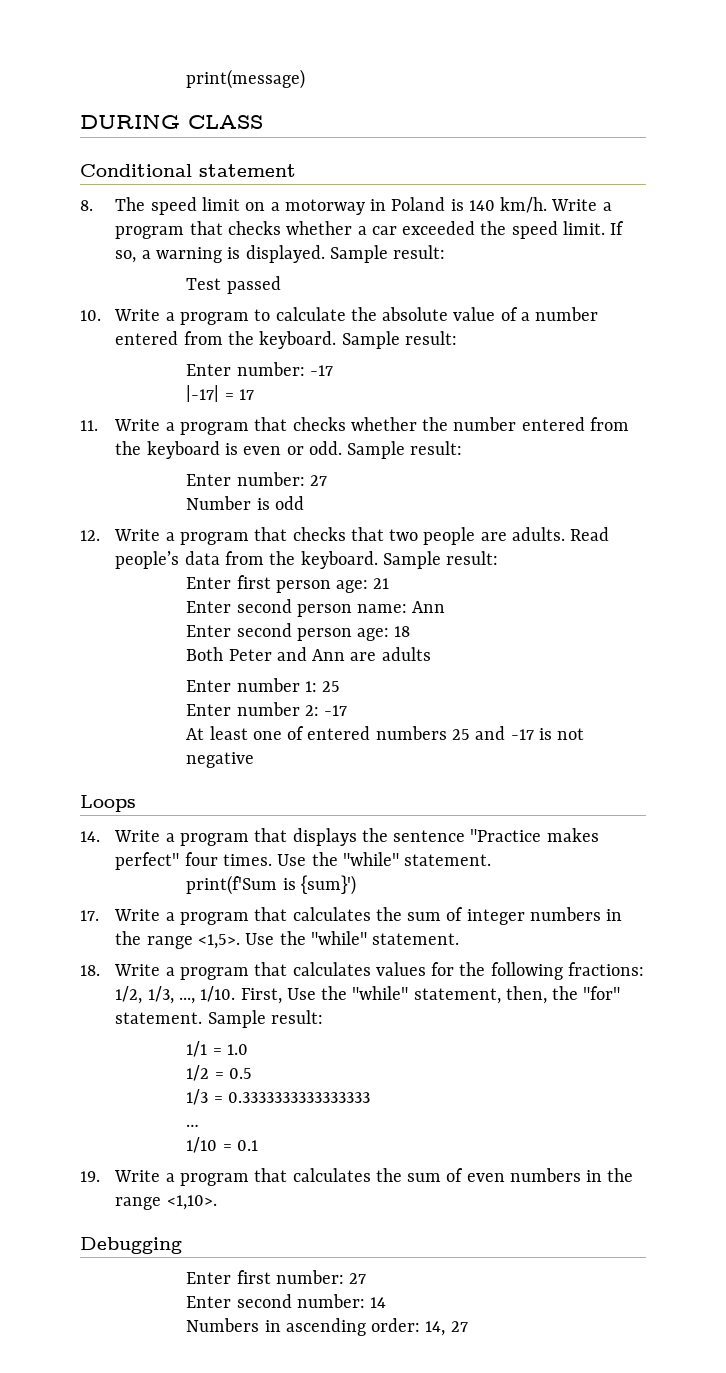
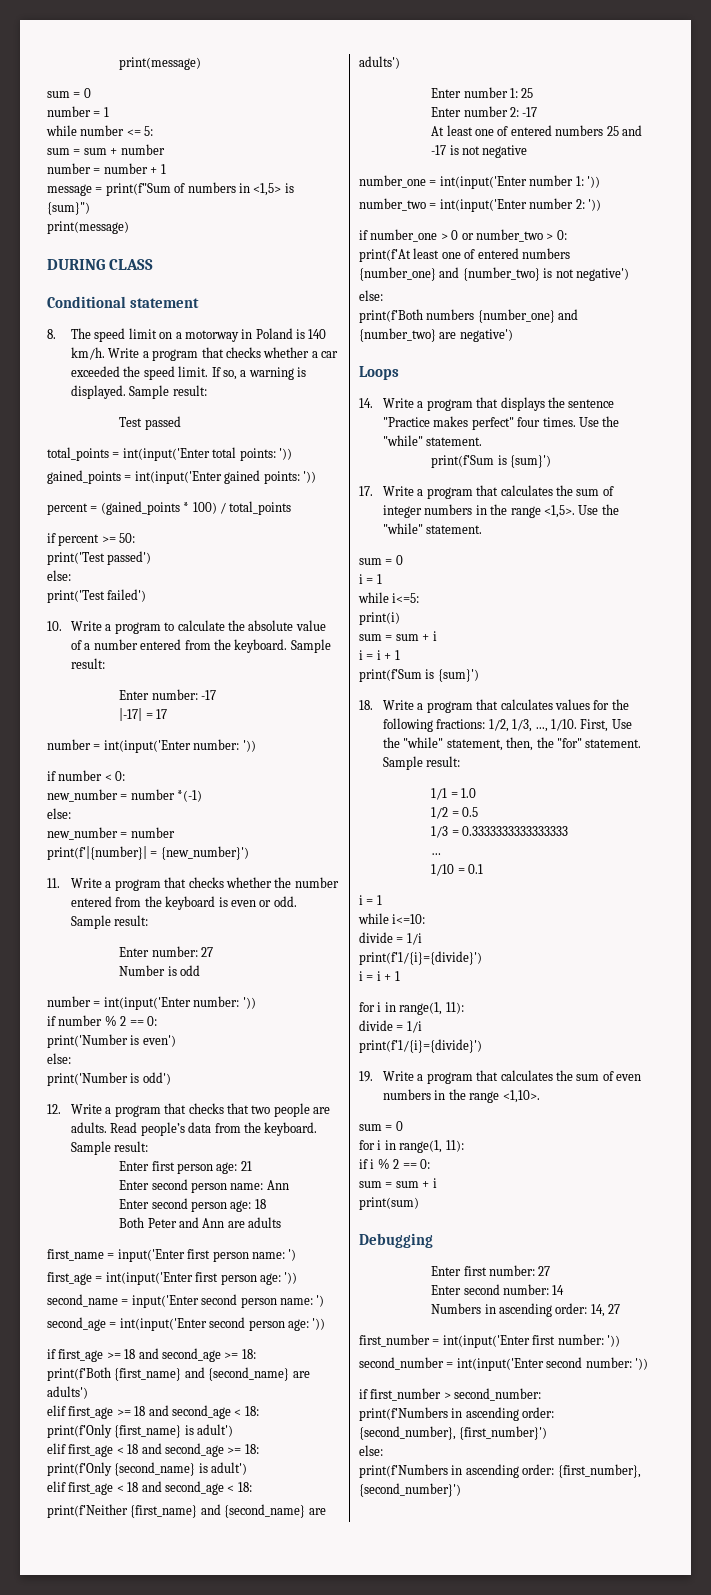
[186,69,306,89] print(message) -> [119,57,202,70] [47,88,91,98] [47,106,109,117] [46,125,154,136] [47,144,165,155] [47,163,166,174] [47,182,294,196] [47,202,90,215] [47,221,129,234] print(message) // sum = 0 // number = 1 // while number <= 5: // sum = sum + number // number = number + 1 // message = print(f"Sum of numbers in <1,5> is {sum}") // print(message)
(281, 285) none -> [47,447,292,461] [47,470,316,484] [47,501,292,515] [47,533,136,546] [47,551,152,565] [47,570,71,581] [47,589,147,603] // total_points = int(input('Enter total points: ')) // gained_points = int(input('Enter gained points: ')) // percent = (gained_points * 100) / total_points // if percent >= 50: // print('Test passed') // else: // print('Test failed')
(254, 394) none -> [47,739,256,753] [47,770,126,781] [47,789,203,802] [47,808,71,819] [47,827,175,840] [47,846,249,860] // number = int(input('Enter number: ')) // if number < 0: // new_number = number *(-1) // else: // new_number = number // print(f'|{number}| = {new_number}')
(304, 503) none -> [47,996,256,1010] [47,1015,157,1026] [47,1034,176,1048] [47,1053,71,1064] [47,1072,171,1086] // number = int(input('Enter number: ')) // if number % 2 == 0: // print('Number is even') // else: // print('Number is odd')
(431, 654) none -> [47,1249,297,1262] [47,1272,298,1285] [47,1294,325,1308] [47,1317,326,1331] [47,1348,256,1362] [47,1367,310,1381] [47,1386,88,1399] [47,1405,259,1419] [47,1424,234,1438] [47,1443,259,1457] [47,1462,248,1476] [47,1481,252,1495] [47,1504,326,1518] [359,56,400,69] // first_name = input('Enter first person name: ') // first_age = int(input('Enter first person age: ')) // second_name = input('Enter second person name: ') // second_age = int(input('Enter second person age: ')) // if first_age >= 18 and second_age >= 18: // print(f'Both {first_name} and {second_name} are adults') // elif first_age >= 18 and second_age < 18: // print(f'Only {first_name} is adult') // elif first_age < 18 and second_age >= 18: // print(f'Only {second_name} is adult') // elif first_age < 18 and second_age < 18: // print(f'Neither {first_name} and {second_name} are adults')
(255, 760) none -> [359,175,600,189] [359,198,601,212] [359,229,567,242] [359,248,570,262] [359,267,629,281] [359,290,383,301] [359,309,579,323] [359,328,513,342] // number_one = int(input('Enter number 1: ')) // number_two = int(input('Enter number 2: ')) // if number_one > 0 or number_two > 0: // print(f'At least one of entered numbers {number_one} and {number_two} is not negative') // else: // print(f'Both numbers {number_one} and {number_two} are negative')
(460, 939) none -> [359,555,403,565] [359,574,382,584] [358,592,420,603] [359,612,400,625] [359,631,437,641] [359,650,400,660] [359,669,479,682] // sum = 0 // i = 1 // while i<=5: // print(i) // sum = sum + i // i = i + 1 // print(f'Sum is {sum}')
(258, 1145) none -> [359,895,382,905] [358,913,426,924] [359,932,422,945] [359,951,482,965] [359,971,400,981] [359,1002,464,1015] [359,1020,422,1033] [359,1039,482,1053] // i = 1 // while i<=10: // divide = 1/i // print(f'1/{i}={divide}') // i = i + 1 // for i in range(1, 11): // divide = 1/i // print(f'1/{i}={divide}')
(217, 1202) none -> [359,1121,403,1131] [359,1140,464,1153] [359,1158,430,1169] [359,1178,437,1188] [359,1197,419,1210] // sum = 0 // for i in range(1, 11): // if i % 2 == 0: // sum = sum + i // print(sum)
(468, 1326) none -> [359,1334,620,1348] [359,1357,648,1371] [359,1388,542,1401] [359,1407,555,1421] [359,1426,548,1440] [359,1445,383,1456] [359,1464,641,1478] [359,1483,461,1497] // first_number = int(input('Enter first number: ')) // second_number = int(input('Enter second number: ')) // if first_number > second_number: // print(f'Numbers in ascending order: {second_number}, {first_number}') // else: // print(f'Numbers in ascending order: {first_number}, {second_number}')

